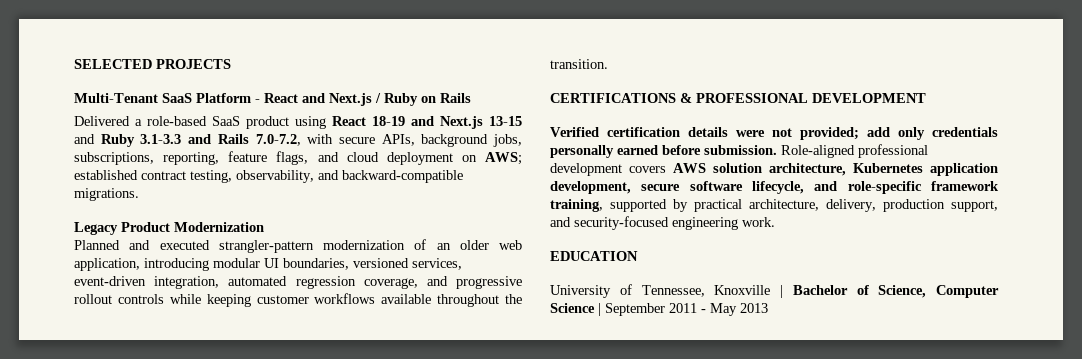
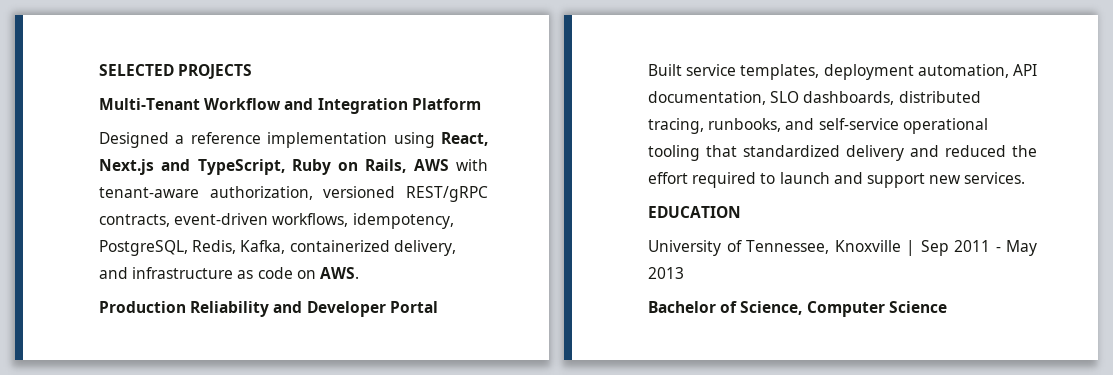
[162,93,471,106] [74,116,522,129] [74,134,522,147] [74,151,522,165] [74,170,463,183] [74,188,139,201] [74,222,264,235] [74,239,522,253] [74,258,462,271] [74,276,522,289] [74,293,522,307] [550,59,608,69] [550,93,926,103] [550,127,998,140] [550,144,928,158] [550,163,998,176] [550,181,999,194] [550,199,998,212] [550,216,775,230] SaaS Platform - React and Next.js / Ruby on Rails // Delivered a role-based SaaS product using React 18-19 and Next.js 13-15 and Ruby 3.1-3.3 and Rails 7.0-7.2, with secure APIs, background jobs, subscriptions, reporting, feature flags, and cloud deployment on AWS; established contract testing, observability, and backward-compatible migrations. // Legacy Product Modernization // Planned and executed strangler-pattern modernization of an older web application, introducing modular UI boundaries, versioned services, event-driven integration, automated regression coverage, and progressive rollout controls while keeping customer workflows available throughout the transition. // CERTIFICATIONS & PROFESSIONAL DEVELOPMENT // Verified certification details were not provided; add only credentials personally earned before submission. Role-aligned professional development covers AWS solution architecture, Kubernetes application development, secure software lifecycle, and role-specific framework training, supported by practical architecture, delivery, production support, and security-focused engineering work. -> [204,98,481,114] [99,132,488,148] [99,159,488,175] [99,186,488,202] [99,213,454,229] [99,240,456,256] [99,267,359,279] [99,301,438,317] [648,64,1037,80] [648,91,981,105] [648,118,988,134] [648,145,1037,161] [648,172,1026,188] Workflow and Integration Platform // Designed a reference implementation using React, Next.js and TypeScript, Ruby on Rails, AWS with tenant-aware authorization, versioned REST/gRPC contracts, event-driven workflows, idempotency, PostgreSQL, Redis, Kafka, containerized delivery, and infrastructure as code on AWS. // Production Reliability and Developer Portal // Built service templates, deployment automation, API documentation, SLO dashboards, distributed tracing, runbooks, and self-service operational tooling that standardized delivery and reduced the effort required to launch and support new services.
(783, 291) none -> [920,240,1037,256] [648,267,684,279] Sep 2011 - May 2013 //
[598,303,768,316] | September 2011 - May 2013 -> (947, 307) none

